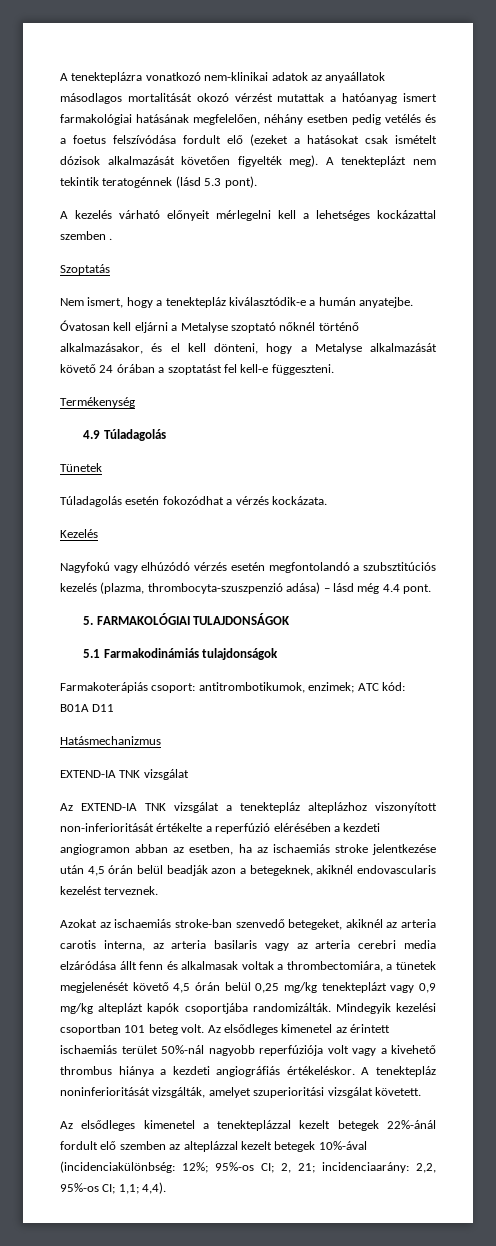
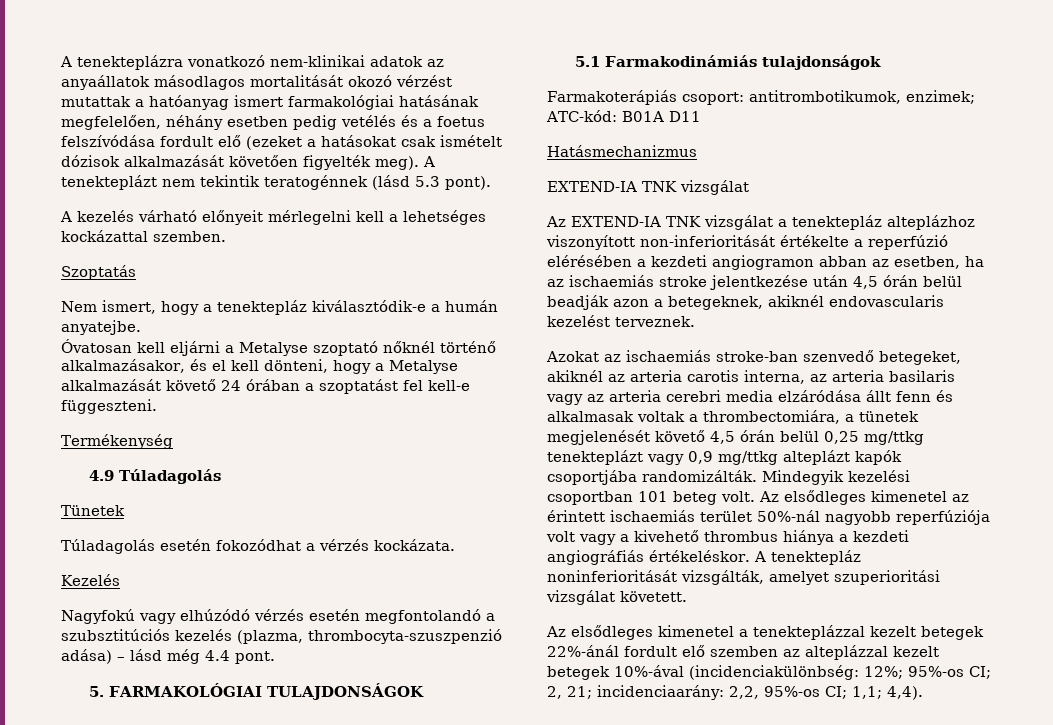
[60,231,113,240] szemben . -> [153,231,226,242] szemben.
[357,682,405,691] ATC kód: -> [546,110,617,122] ATC-kód:
[284,982,317,993] mg/kg -> [864,431,924,445] mg/ttkg
[60,1003,93,1014] mg/kg -> [718,451,778,465] mg/ttkg

